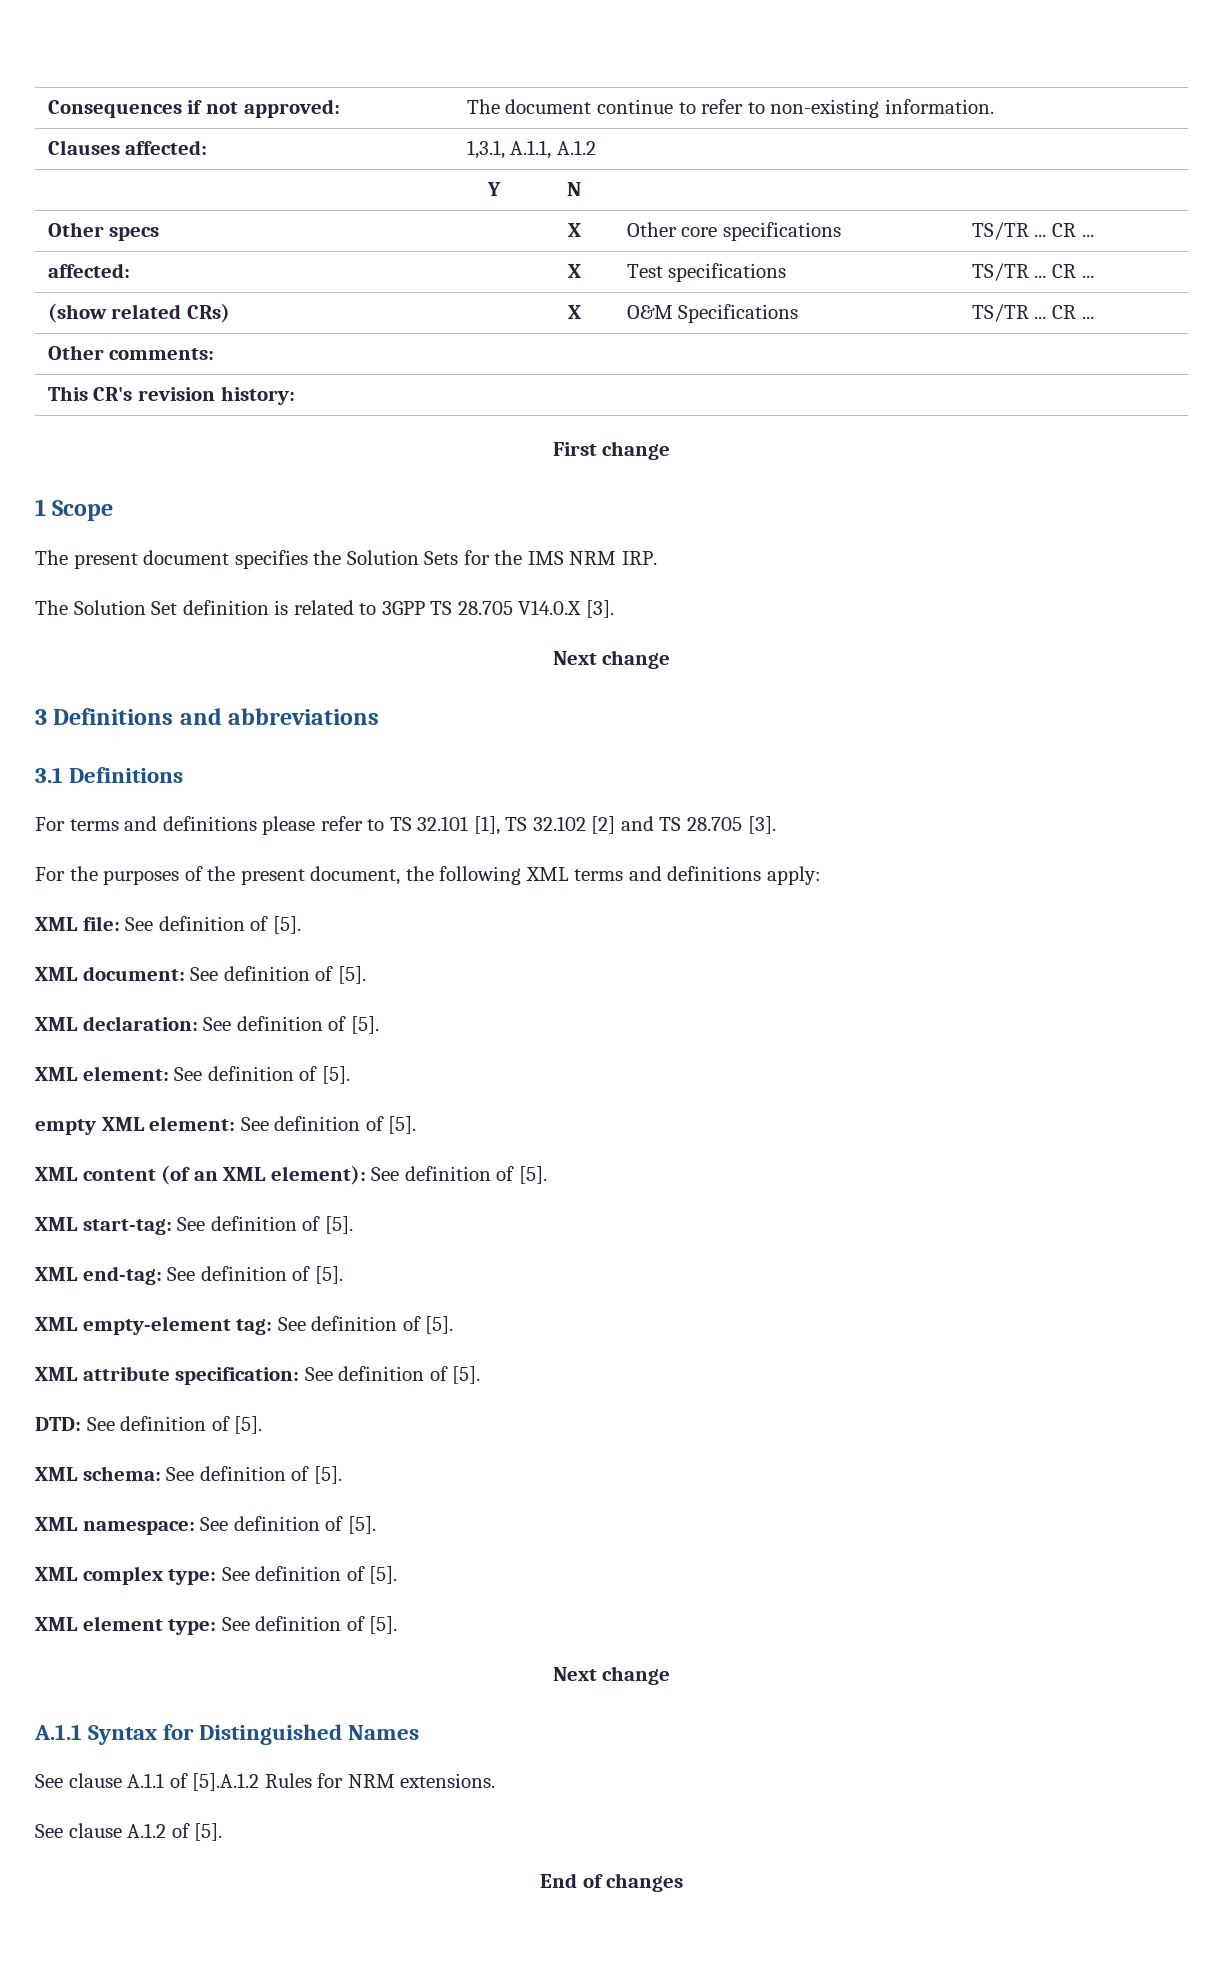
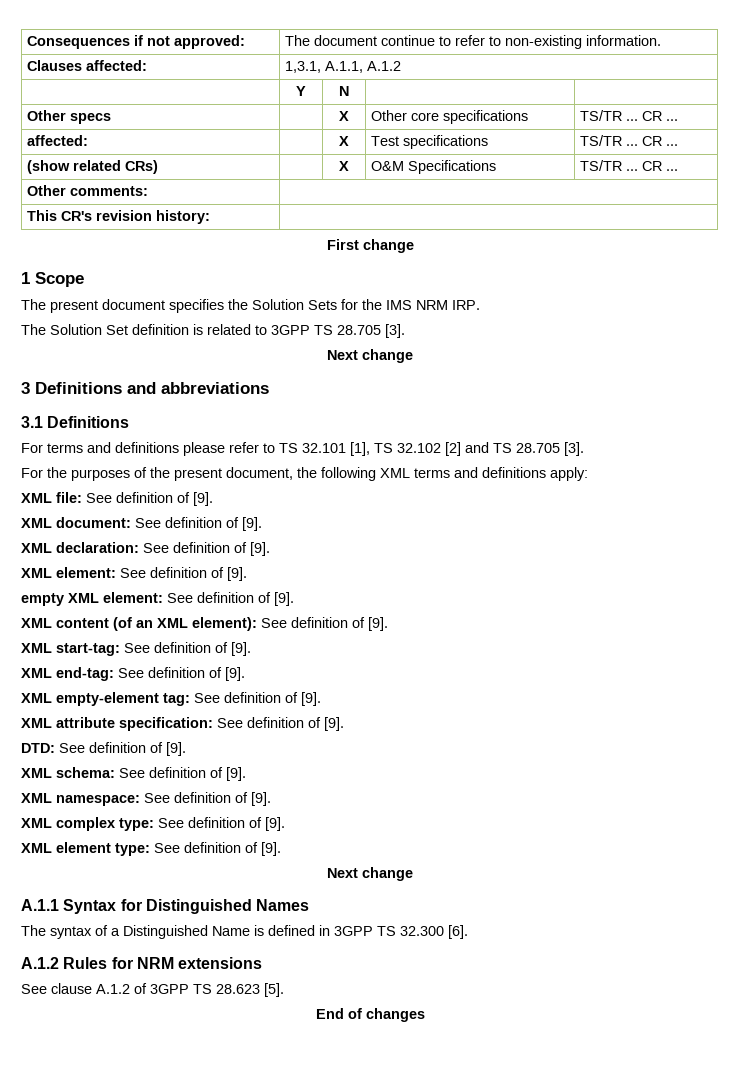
[518,600,582,615] V14.0.X -> (381, 330) none
[272,916,301,934] [5]. -> [193,492,213,506] [9].
[337,966,366,984] [5]. -> [242,517,262,531] [9].
[350,1016,379,1034] [35,1066,350,1084] [5]. // XML element: See definition of [5]. -> [250,542,270,556] [21,567,247,581] [9]. // XML element: See definition of [9].
[388,1116,417,1134] [5]. -> [274,592,294,606] [9].
[518,1166,547,1184] [5]. -> [368,617,388,631] [9].
[324,1216,353,1234] [5]. -> [231,642,251,656] [9].
[314,1266,343,1284] [5]. -> [225,667,245,681] [9].
[425,1316,454,1334] [5]. -> [301,692,321,706] [9].
[452,1366,481,1384] [5]. -> [324,717,344,731] [9].
[234,1416,263,1434] [5]. -> [166,742,186,756] [9].
[313,1466,342,1484] [5]. -> [226,767,246,781] [9].
[347,1516,376,1534] [5]. -> [251,792,271,806] [9].
[369,1566,398,1584] [5]. -> [265,817,285,831] [9].
[369,1616,398,1634] [5]. -> [261,842,281,856] [9].
[35,1773,260,1791] See clause A.1.1 of [5].A.1.2 -> [21,925,468,939] [21,957,59,969] The syntax of a Distinguished Name is defined in 3GPP TS 32.300 [6]. // A.1.2
[400,1773,496,1788] extensions. -> [178,957,263,969] extensions
(190, 1830) none -> [150,984,260,994] 3GPP TS 28.623

